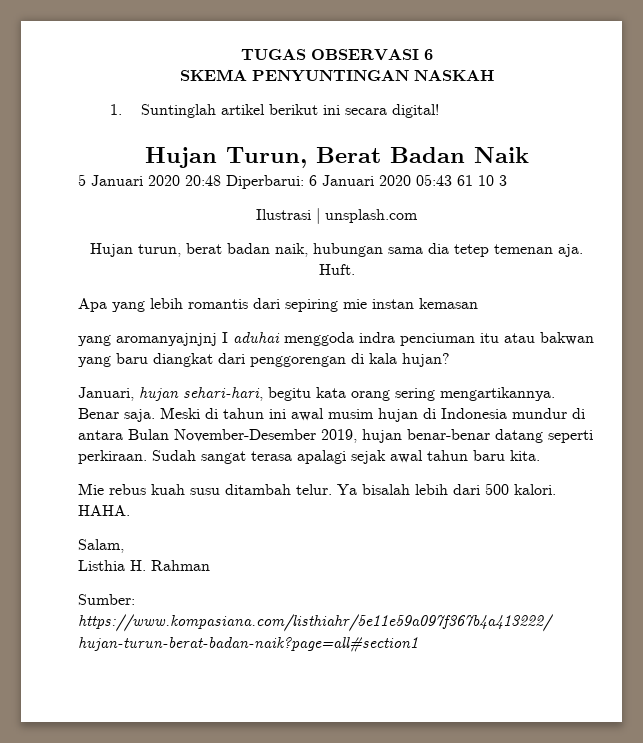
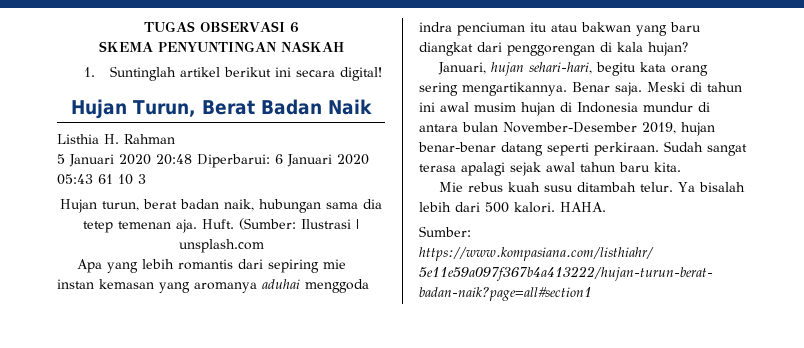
(529, 155) none -> [57,134,175,144] // Listhia H. Rahman
[256,208,418,224] // Ilustrasi | unsplash.com -> (146, 179) none
(355, 269) none -> [239,218,359,230] [178,239,264,253] (Sumber: Ilustrasi | unsplash.com
[78,332,228,346] // yang aromanyajnjnj I -> [159,282,257,293] yang aromanya
[128,429,169,440] Bulan -> [462,122,498,132] bulan
[78,539,124,553] [78,560,210,571] // Salam, // Listhia H. Rahman -> (606, 207) none

